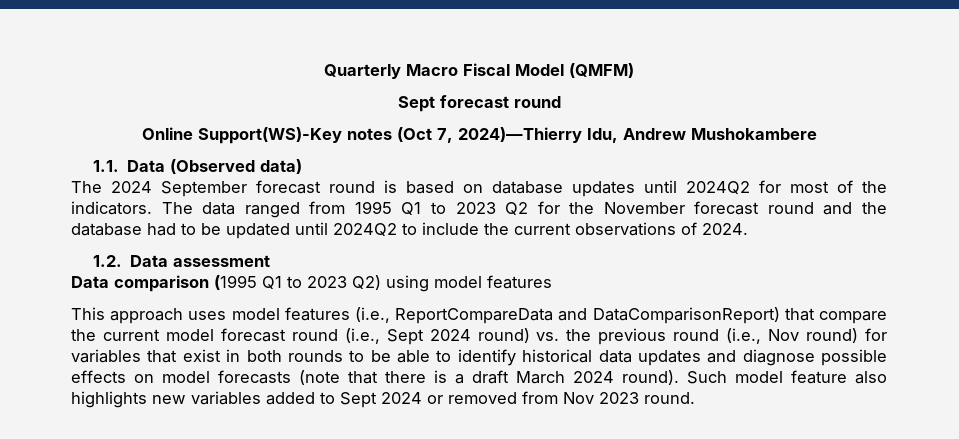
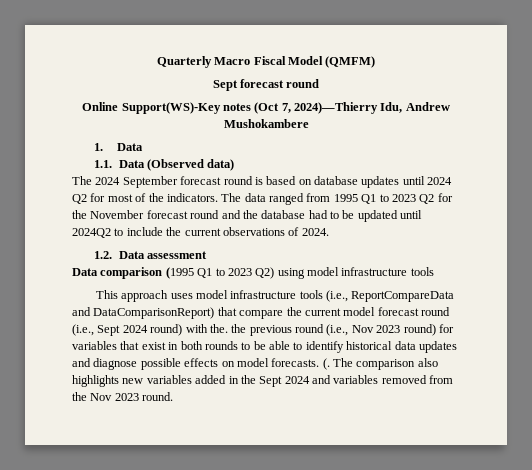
[92,160,166,172] 1.1. Data -> [94,143,143,151] [94,160,145,168] 1. Data // 1.1. Data
[686,181,750,194] 2024Q2 -> [427,177,453,185] [72,194,87,204] 2024 Q2
[487,275,552,289] features -> [341,267,434,276] infrastructure tools
[284,307,350,321] features -> [230,290,323,299] infrastructure tools
[536,332,560,341] vs. -> [185,324,228,333] with the.
(800, 335) none -> [376,325,401,333] 2023
[218,370,847,385] forecasts (note that there is a draft March 2024 round). Such model feature -> [271,358,416,370] forecasts. (. The comparison
[320,392,443,408] to Sept 2024 or -> [228,375,379,387] in the Sept 2024 and variables
(558, 397) none -> [72,392,87,401] the

